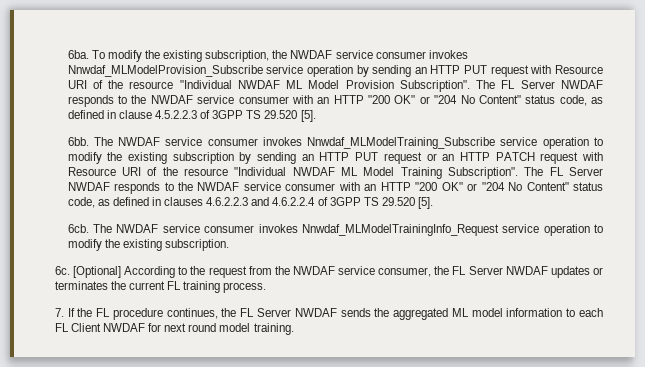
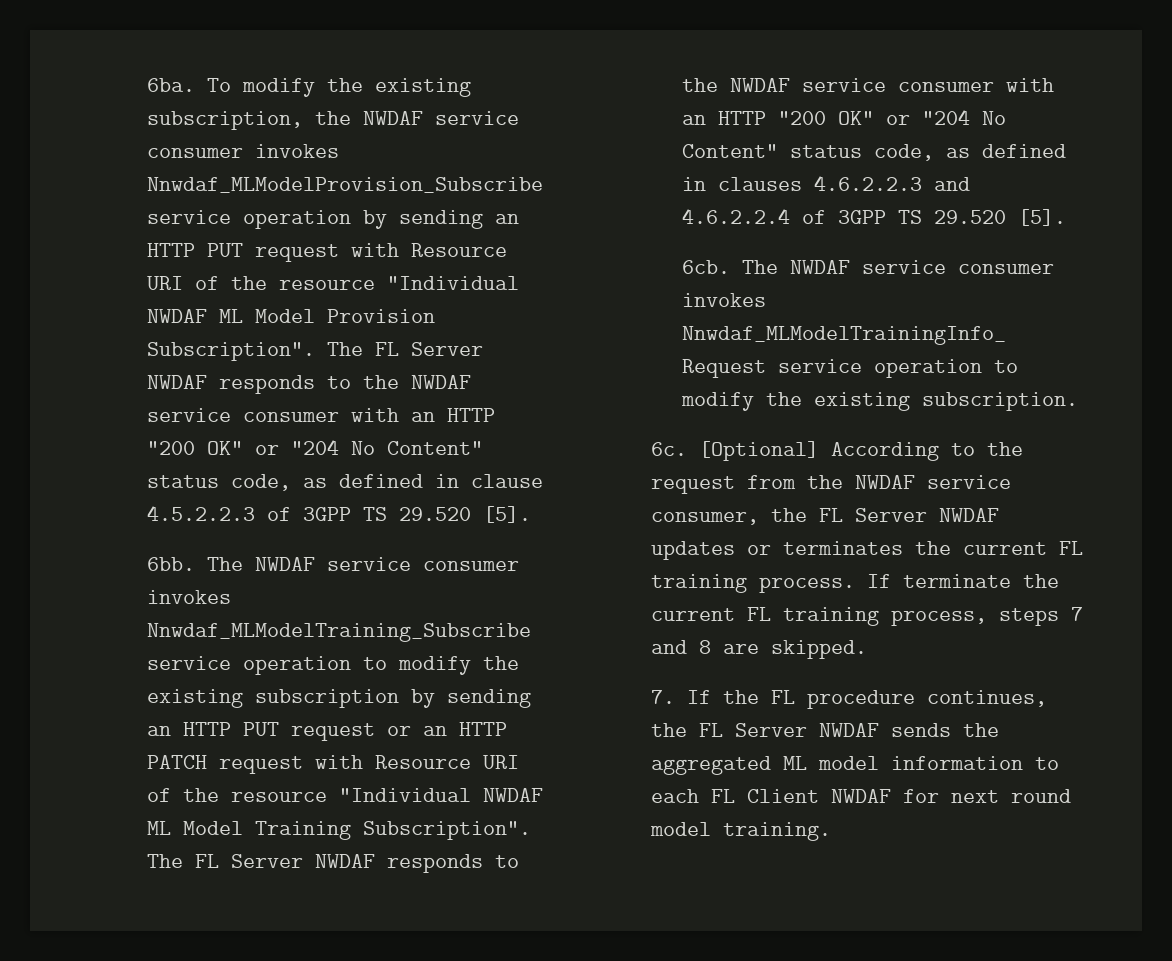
(267, 287) none -> [866,574,1059,588] [650,607,1083,626] [650,640,867,659] If terminate the current FL training process, steps 7 and 8 are skipped.

